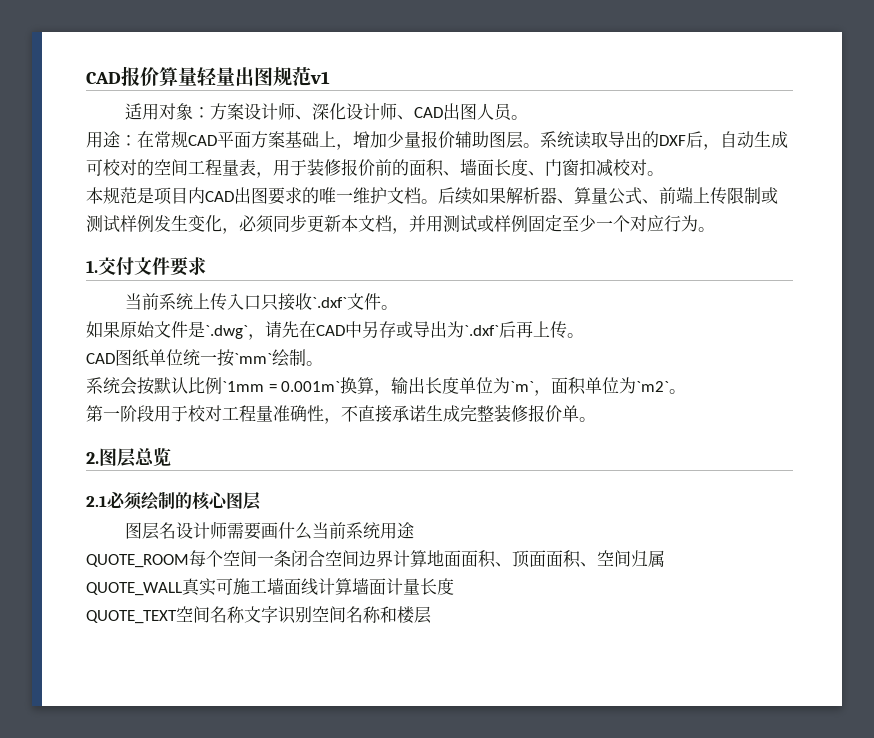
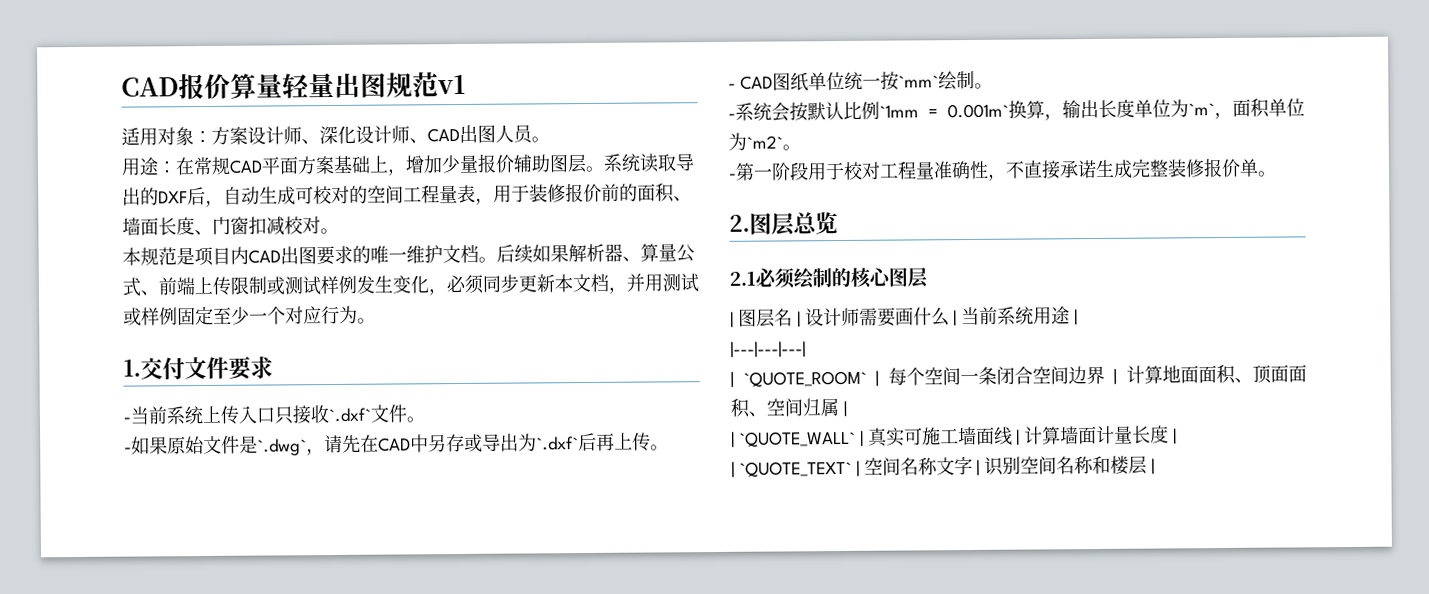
(206, 266) none -> [123,417,131,423] -
(399, 307) none -> [124,447,132,453] -
(584, 335) none -> [728,83,736,89] -
(323, 363) none -> [728,113,736,119] -
(687, 391) none -> [729,173,737,179] -
[125,522,177,540] 图层名 -> [730,308,801,328] | 图层名 |
(313, 531) none -> [953,310,958,327] |
[86,554,189,568] // QUOTE_ROOM -> [1074,309,1079,326] [730,341,806,358] [730,370,880,388] | // |---|---|---| // | `QUOTE_ROOM` |
(393, 558) none -> [1113,368,1118,385] |
[86,582,182,596] // QUOTE_WALL -> [842,400,847,417] [731,430,864,448] | // | `QUOTE_WALL` |
(318, 587) none -> [1016,429,1021,446] |
[86,610,177,624] // QUOTE_TEXT -> [1173,428,1178,445] [731,460,860,478] | // | `QUOTE_TEXT` |
(278, 614) none -> [976,459,981,476] |
(431, 615) none -> [1151,458,1156,475] |

